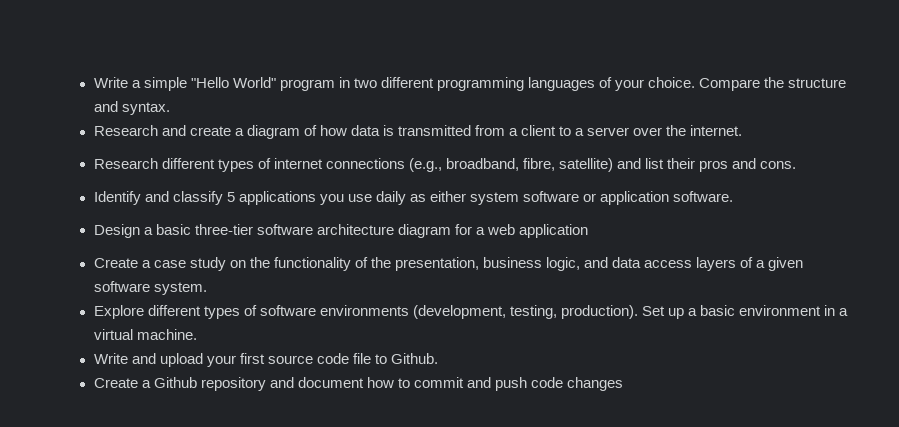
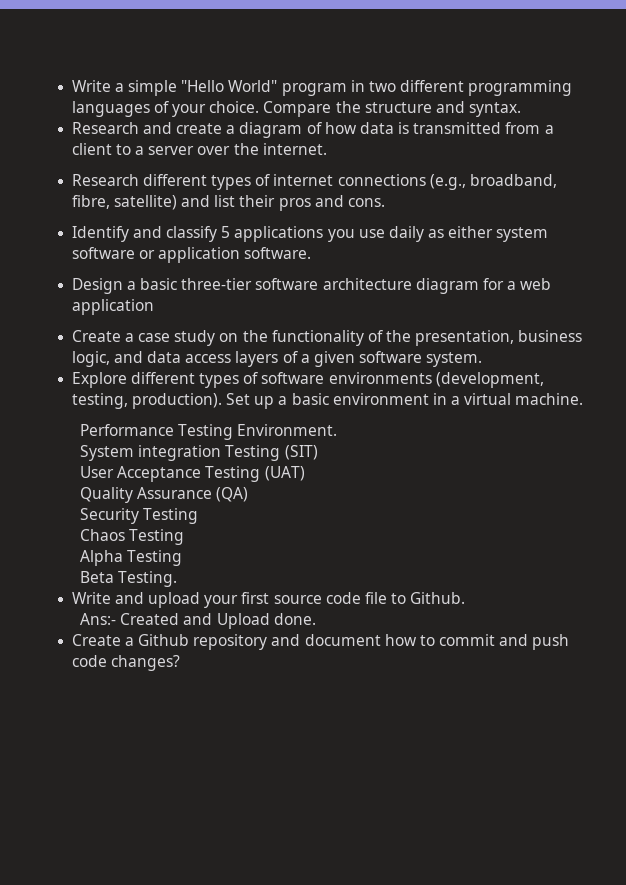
(197, 334) none -> [80,424,338,440] [80,445,318,461] [80,466,305,482] [80,487,249,503] [80,508,199,524] [80,529,185,545] [80,550,183,566] [80,571,178,587] // Performance Testing Environment. // System integration Testing (SIT) // User Acceptance Testing (UAT) // Quality Assurance (QA) // Security Testing // Chaos Testing // Alpha Testing // Beta Testing.
(438, 358) none -> [80,613,316,629] // Ans:- Created and Upload done.
[567,377,624,391] changes -> [110,655,180,671] changes?

